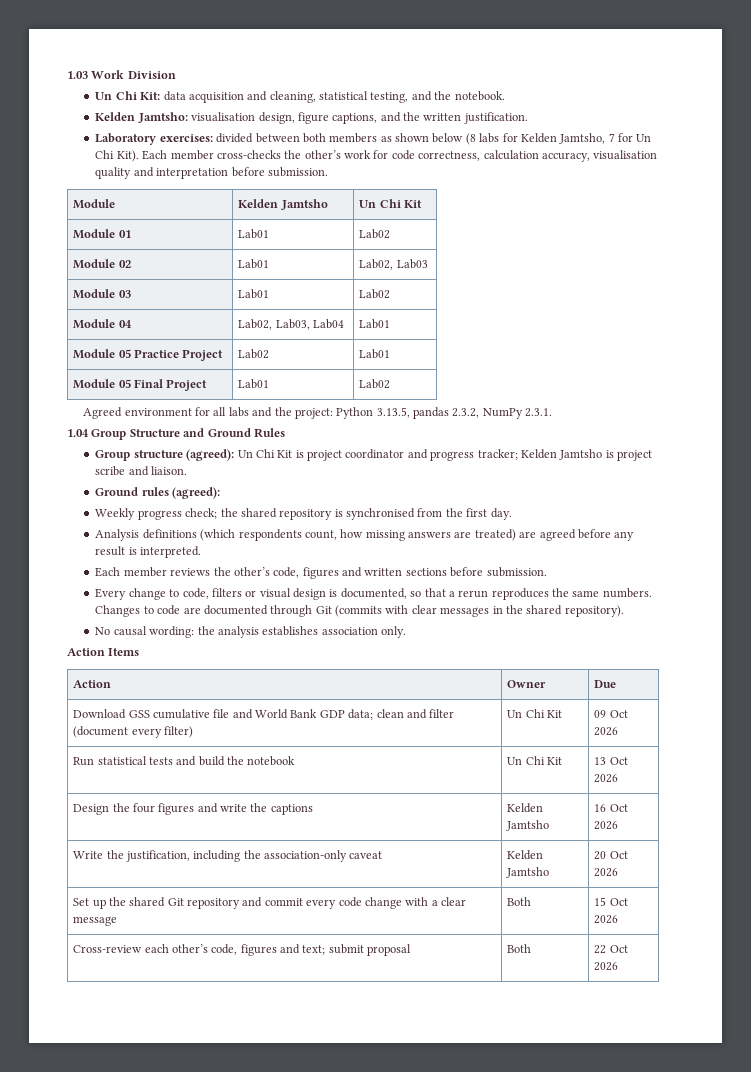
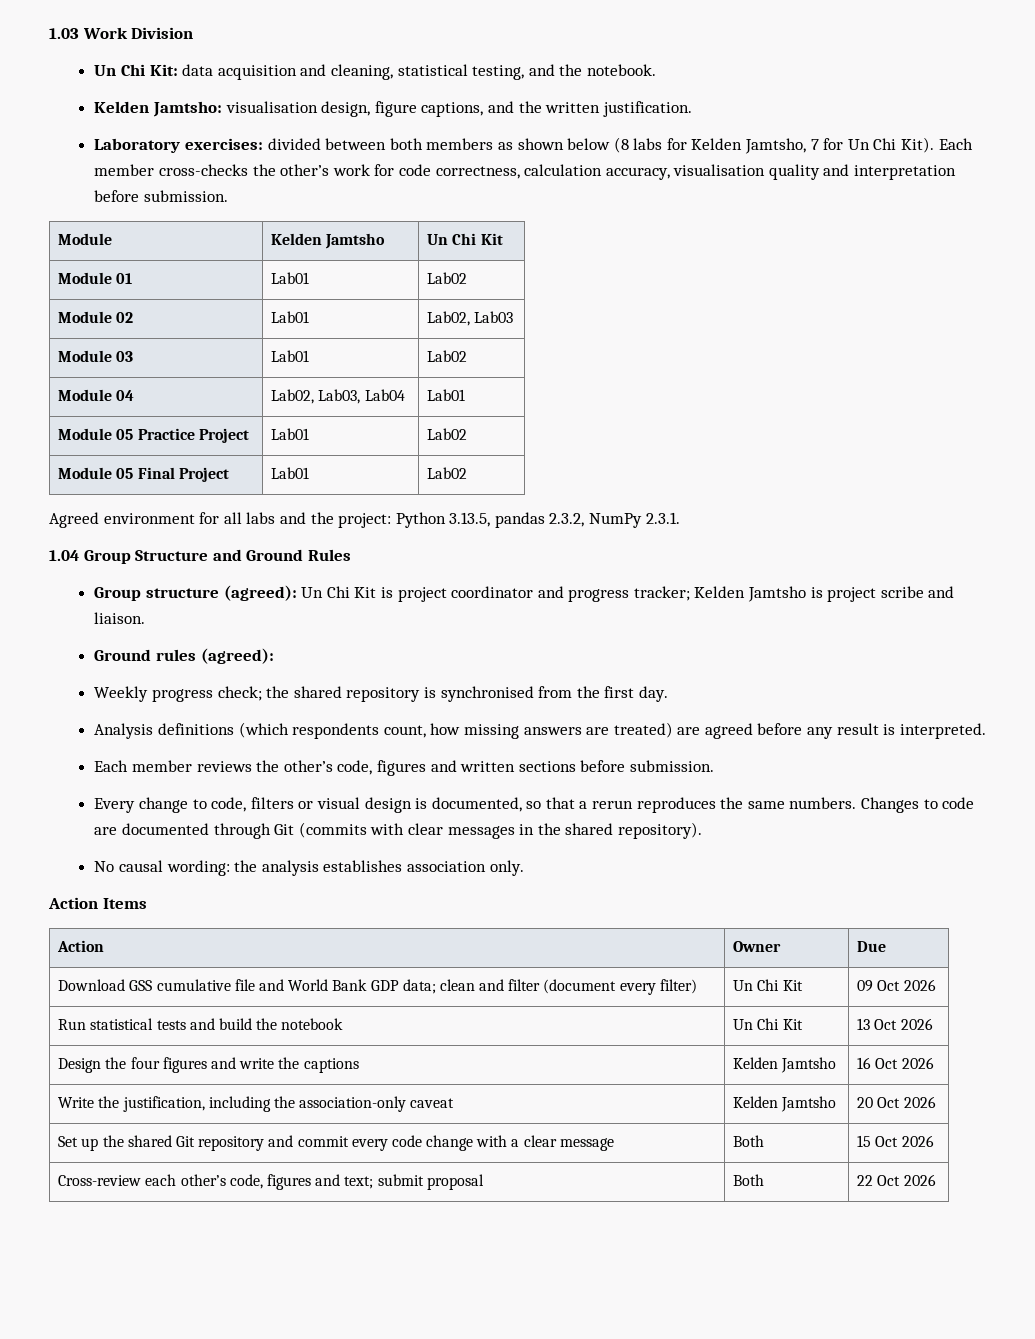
[238,349,270,359] [359,349,391,359] | Lab02 | Lab01 -> [271,428,310,440] [427,428,468,440] | Lab01 | Lab02

